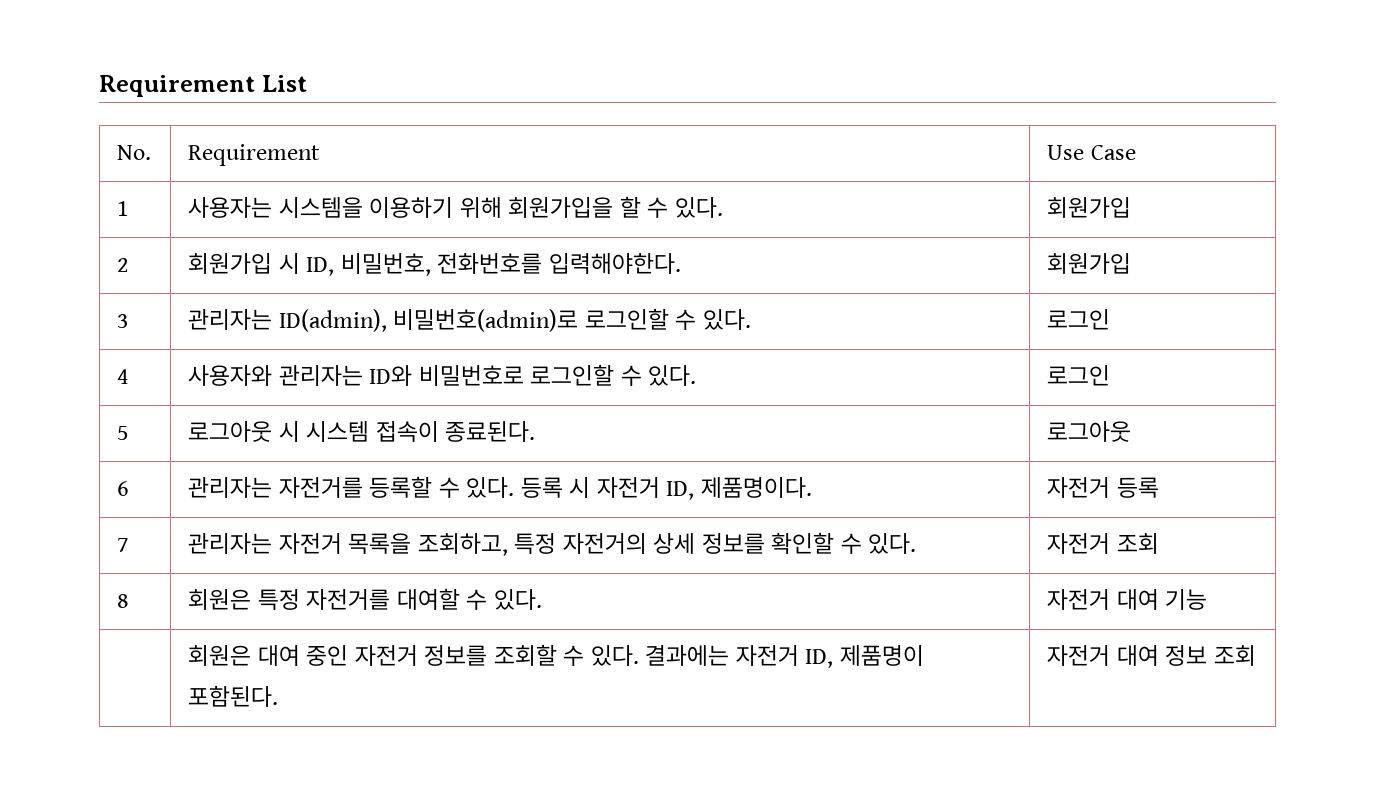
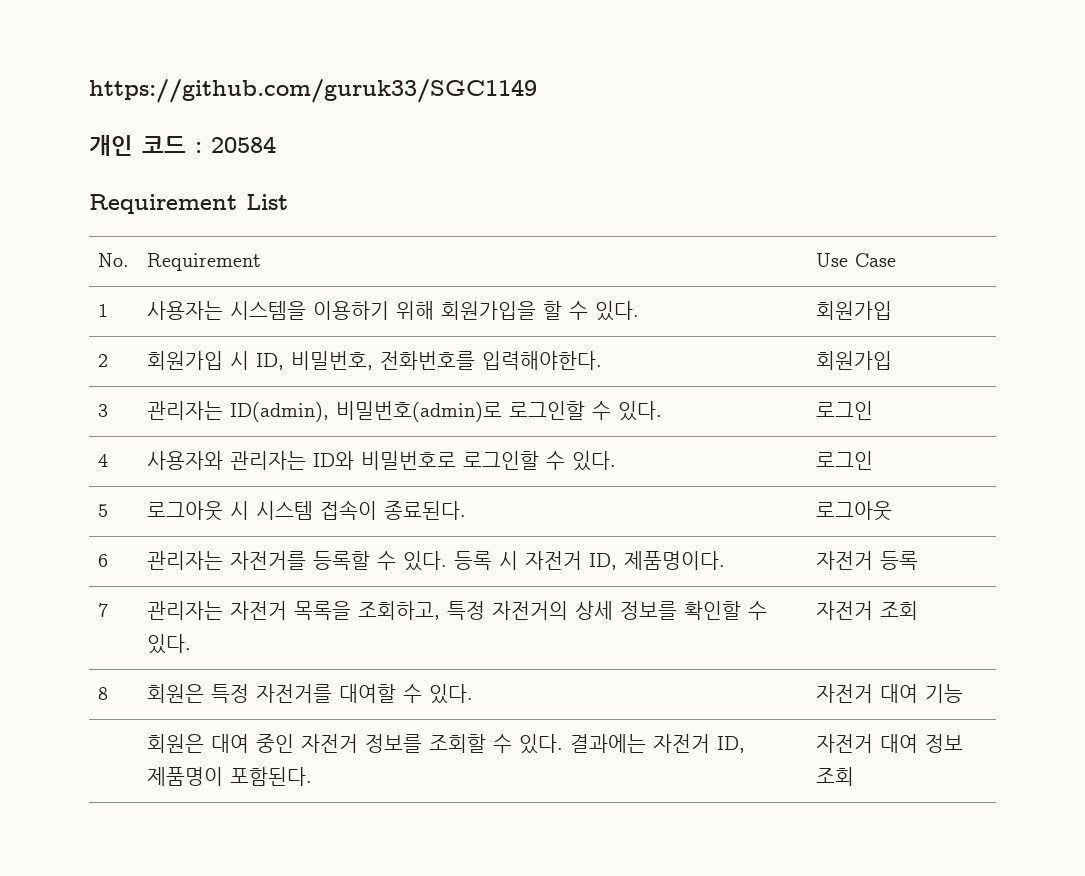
(99, 86) none -> [89,79,537,103] [89,135,276,156] https://github.com/guruk33/SGC1149 // 개인 코드 : 20584 //

